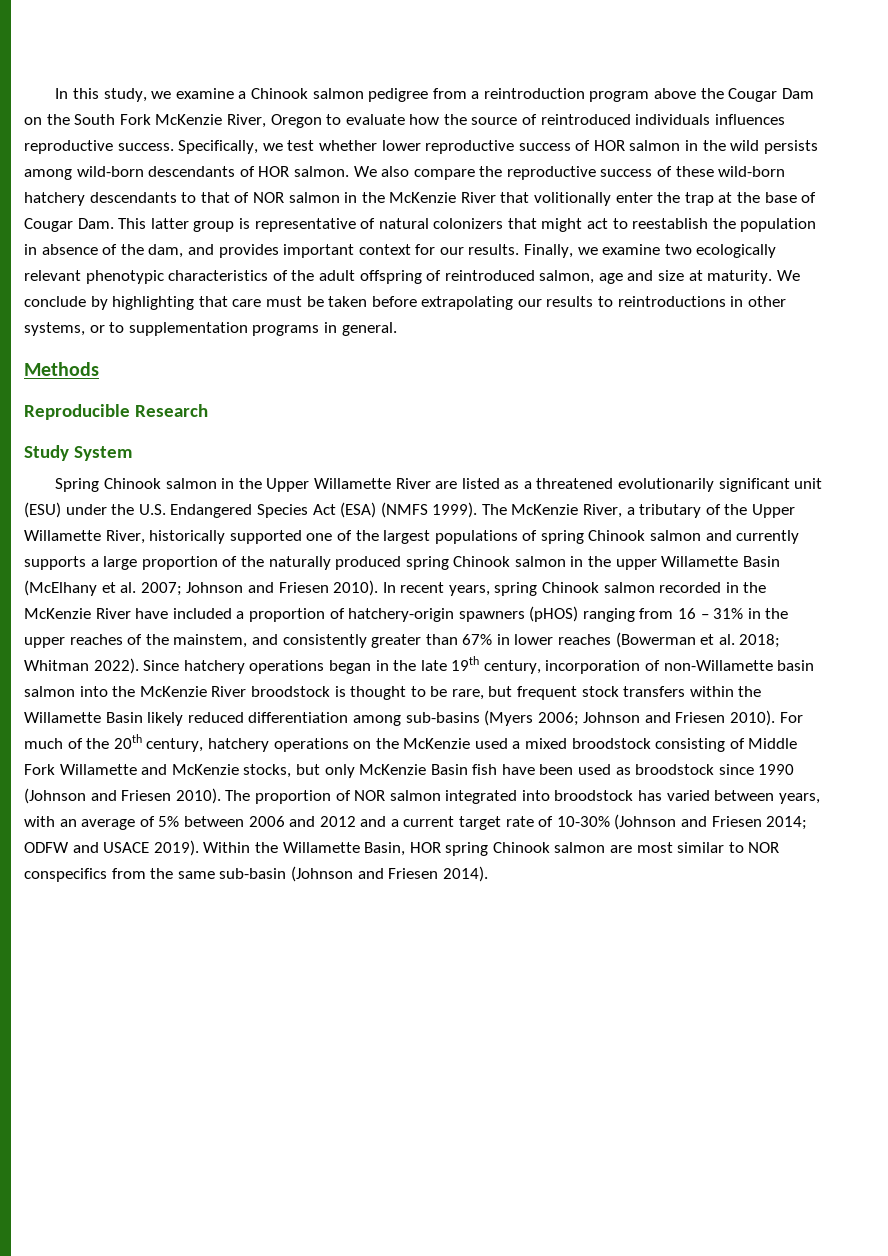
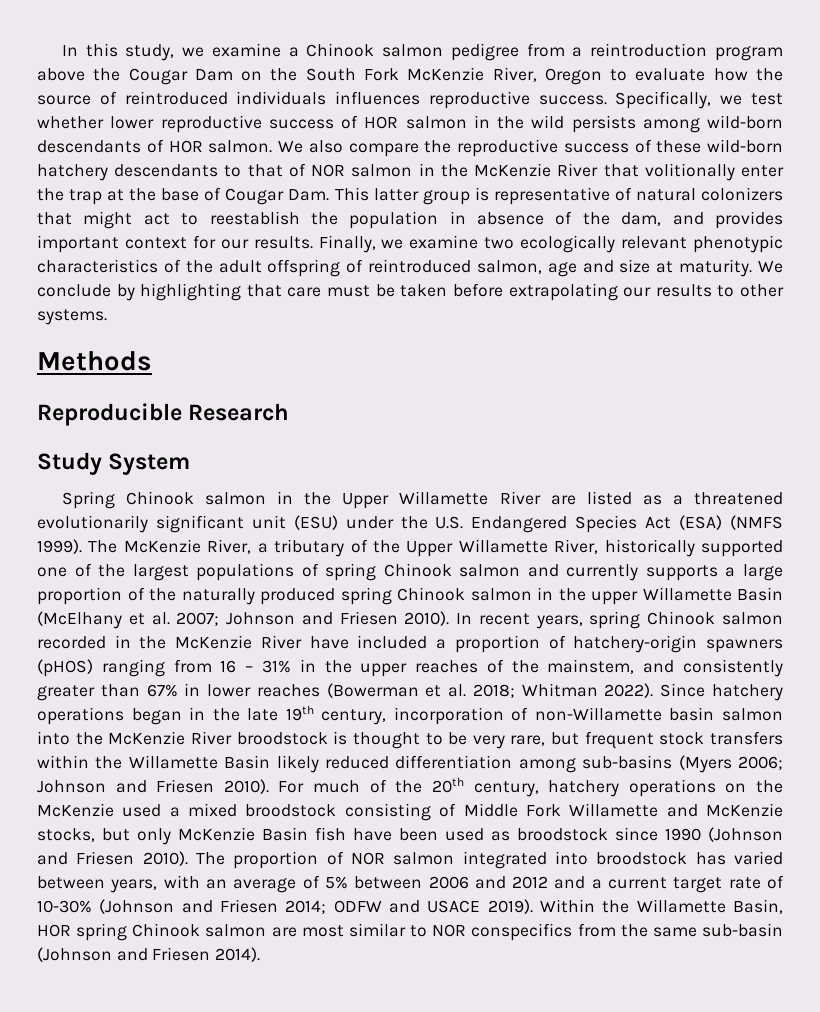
[617,296,786,307] [24,322,397,336] reintroductions in other systems, or to supplementation programs in general. -> [740,284,785,297] [37,309,107,325] other systems.
(448, 691) none -> [472,735,505,749] very

